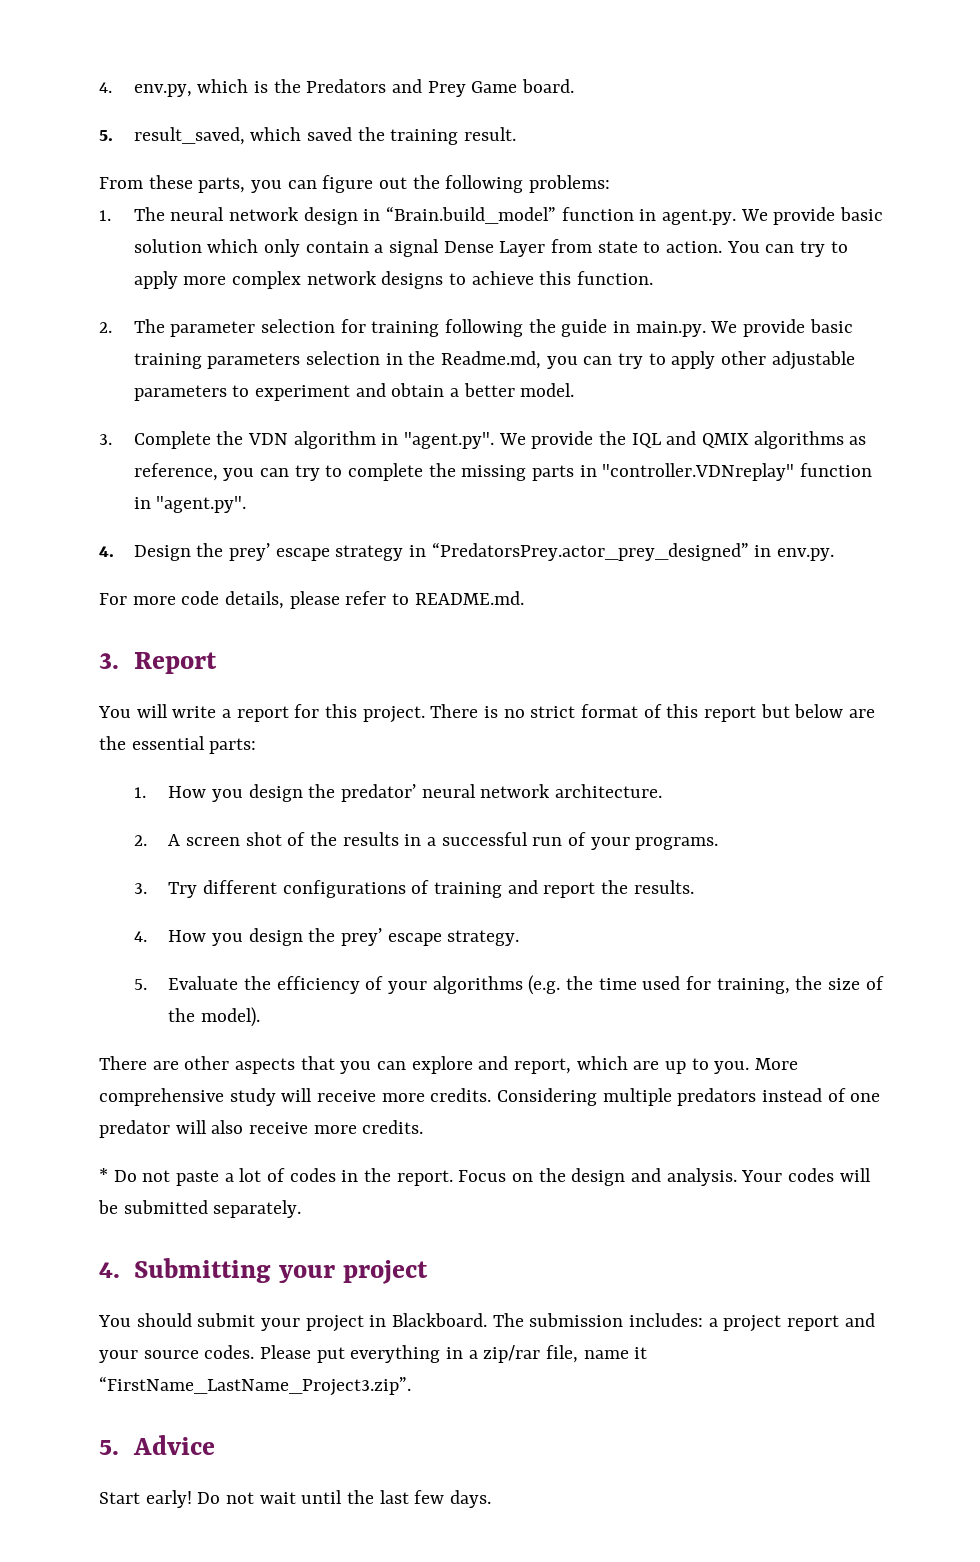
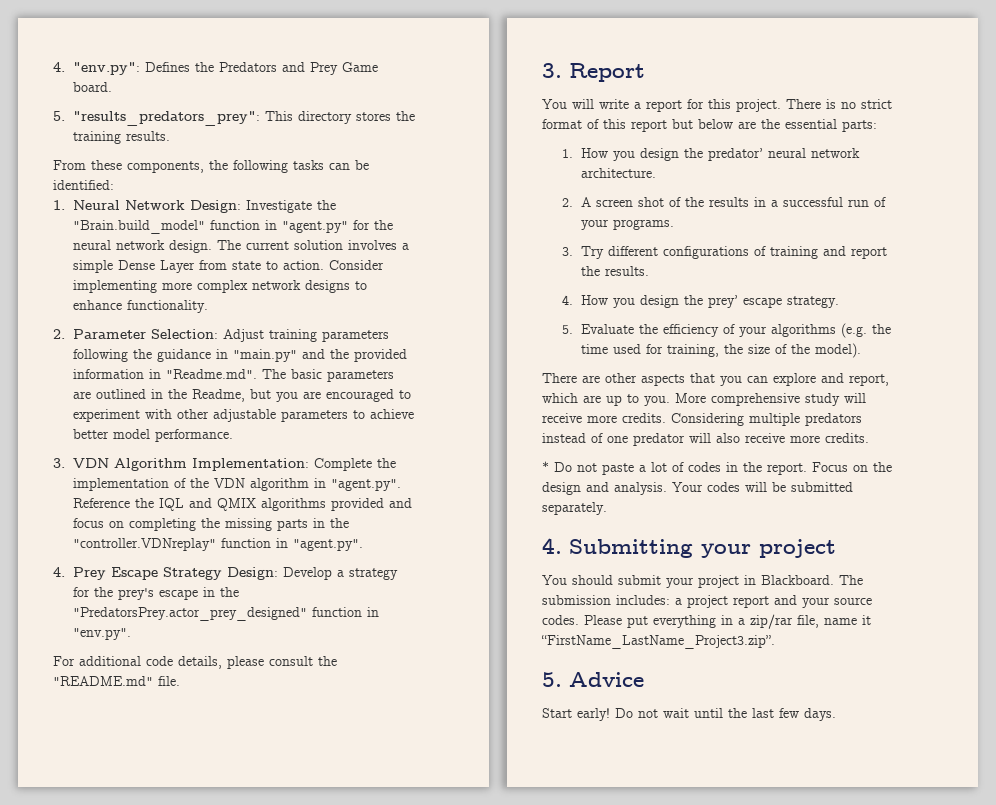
[99,79,269,97] 4. env.py, which is -> [53,62,190,75] 4. "env.py": Defines
[133,127,353,145] result_saved, which saved -> [72,111,391,126] "results_predators_prey": This directory stores
[464,127,517,141] result. -> [125,131,170,141] results.
[198,175,611,193] [99,206,884,225] [133,239,440,257] parts, you can figure out the following problems: // 1. The neural network design in “Brain.build_model” function in agent.py. We provide basic solution which only contain a signal -> [127,160,369,173] [53,180,114,190] [53,200,336,213] [72,220,393,234] [72,240,409,253] [72,260,113,273] components, the following tasks can be identified: // 1. Neural Network Design: Investigate the "Brain.build_model" function in "agent.py" for the neural network design. The current solution involves a simple
[726,241,848,257] [133,271,178,289] You can try to apply -> [328,260,384,270] [72,280,157,293] Consider implementing
[471,271,654,285] [99,319,853,337] [133,351,855,370] [133,383,575,401] [99,431,211,449] achieve this function. // 2. The parameter selection for training following the guide in main.py. We provide basic training parameters selection in the Readme.md, you can try to apply other adjustable parameters to experiment and obtain a better model. // 3. Complete -> [72,300,208,313] [53,329,389,342] [72,349,407,362] [72,369,394,382] [72,389,411,402] [72,409,414,422] [72,429,233,442] [53,458,396,471] [72,478,186,491] enhance functionality. // 2. Parameter Selection: Adjust training parameters following the guidance in "main.py" and the provided information in "Readme.md". The basic parameters are outlined in the Readme, but you are encouraged to experiment with other adjustable parameters to achieve better model performance. // 3. VDN Algorithm Implementation: Complete the implementation of
[498,431,594,449] We provide -> [72,498,130,508] Reference
[849,436,867,445] [133,463,424,481] as reference, you can try to complete -> [330,498,412,511] [72,518,196,531] provided and focus on completing
(597, 471) none -> [329,518,349,528] the
[133,542,835,561] Design the prey’ escape strategy in “PredatorsPrey.actor_prey_designed” in env.py. -> [72,567,398,580] [72,587,239,600] [72,607,379,621] [72,628,131,640] Prey Escape Strategy Design: Develop a strategy for the prey's escape in the "PredatorsPrey.actor_prey_designed" function in "env.py".
[132,596,176,605] more -> [79,656,141,666] additional
[345,591,524,605] refer to README.md. -> [269,656,337,666] [53,676,180,686] consult the "README.md" file.

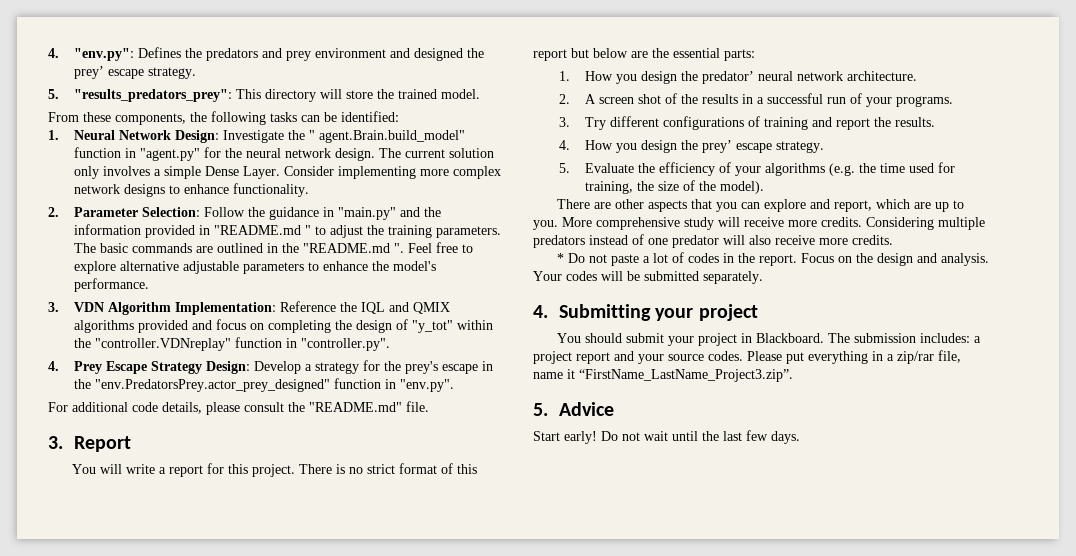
[218,62,378,75] [72,82,112,92] Predators and Prey Game board. -> [206,48,485,61] [74,66,197,79] predators and prey environment and designed the prey’ escape strategy.
[355,111,415,121] [72,131,170,144] stores the training results. -> [320,89,481,99] will store the trained model.
[72,220,205,234] "Brain.build_model" -> [309,130,466,143] " agent.Brain.build_model"
(343, 245) none -> [74,166,100,179] only
[159,260,324,273] Layer from state to action. -> [243,166,281,179] Layer.
[222,329,389,342] [72,349,128,362] Adjust training parameters following -> [204,207,246,217] Follow
[353,349,407,362] [72,369,257,379] provided information in "Readme.md". -> [74,224,502,238] information provided in "README.md " to adjust the training parameters.
[326,370,394,382] parameters -> [132,243,193,253] commands
[191,389,411,402] [72,409,414,422] [72,429,150,439] Readme, but you are encouraged to experiment with other adjustable parameters to achieve better model -> [303,242,474,253] [74,261,437,274] "README.md ". Feel free to explore alternative adjustable parameters to enhance the model's
[313,458,396,471] [72,478,401,491] Complete the implementation of the VDN algorithm in "agent.py". -> (277, 308) none
[224,518,325,531] missing parts in -> [356,319,494,333] design of "y_tot" within
[292,539,363,551] "agent.py". -> [301,338,391,351] "controller.py".
[72,607,307,621] "PredatorsPrey.actor_prey_designed" -> [95,379,331,392] "env.PredatorsPrey.actor_prey_designed"

